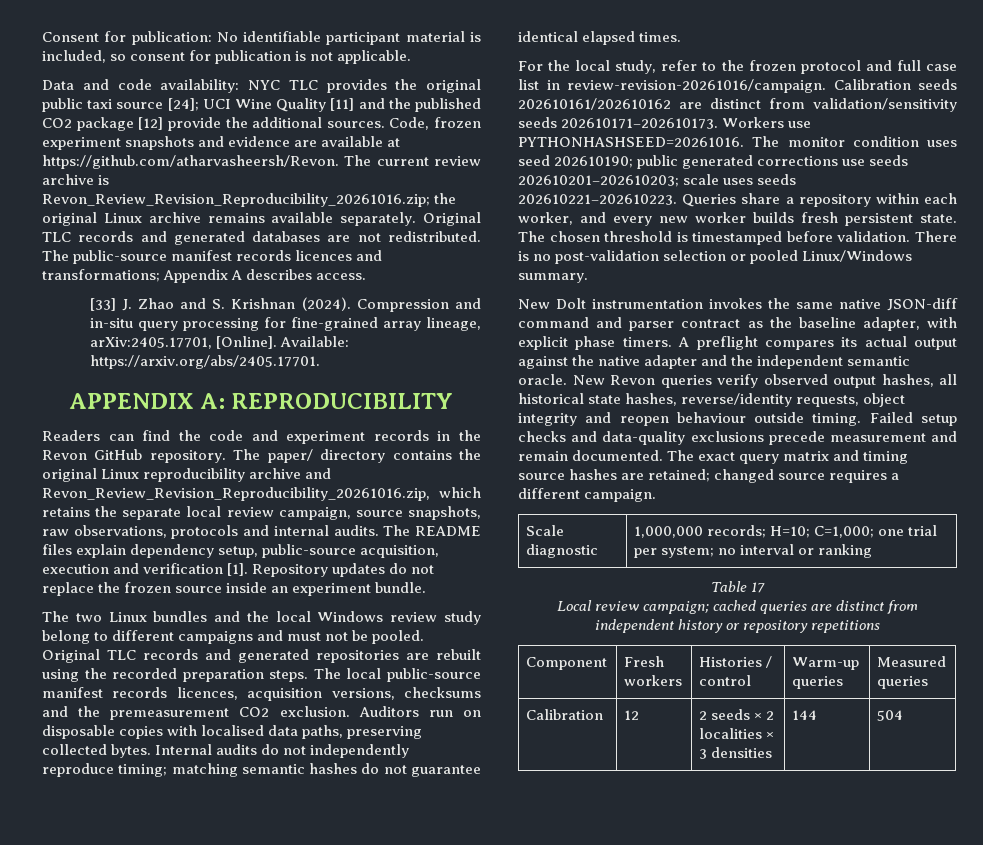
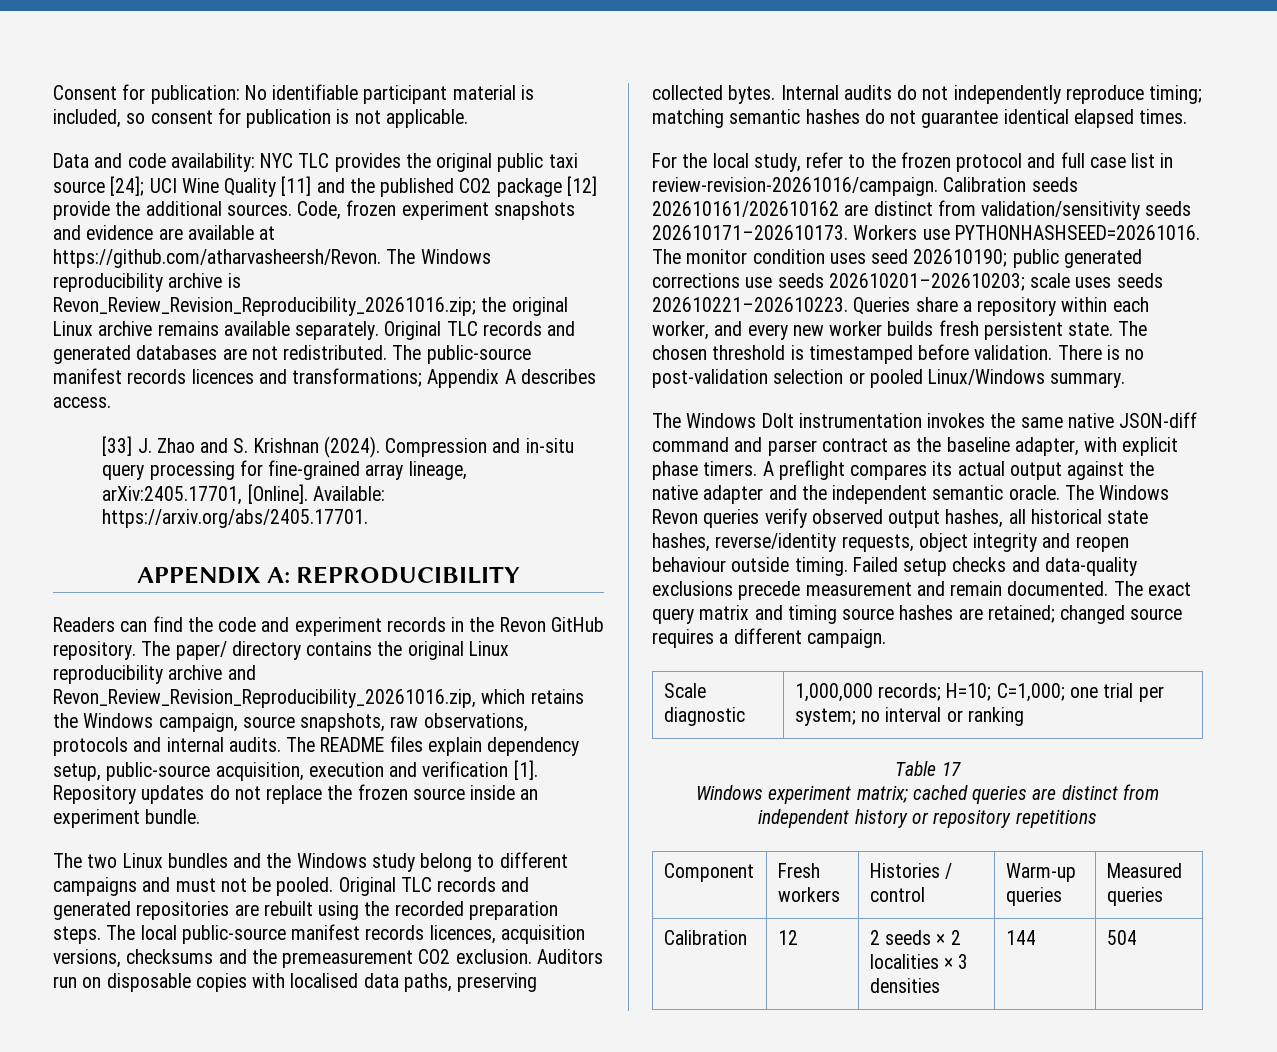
[376,156,482,166] current review -> [420,249,491,264] [53,273,163,292] Windows reproducibility
[122,506,274,520] separate local review -> [83,713,154,728] Windows
[275,611,438,622] local Windows review -> [296,853,367,868] Windows
[518,299,550,309] New -> [652,413,757,428] The Windows
[572,375,605,385] New -> [1064,485,1170,500] The Windows
[556,600,709,614] Local review campaign; -> [696,785,908,804] Windows experiment matrix;

